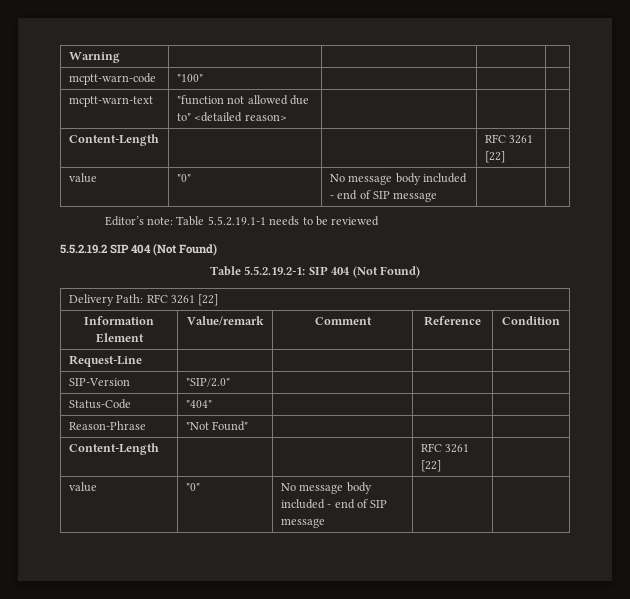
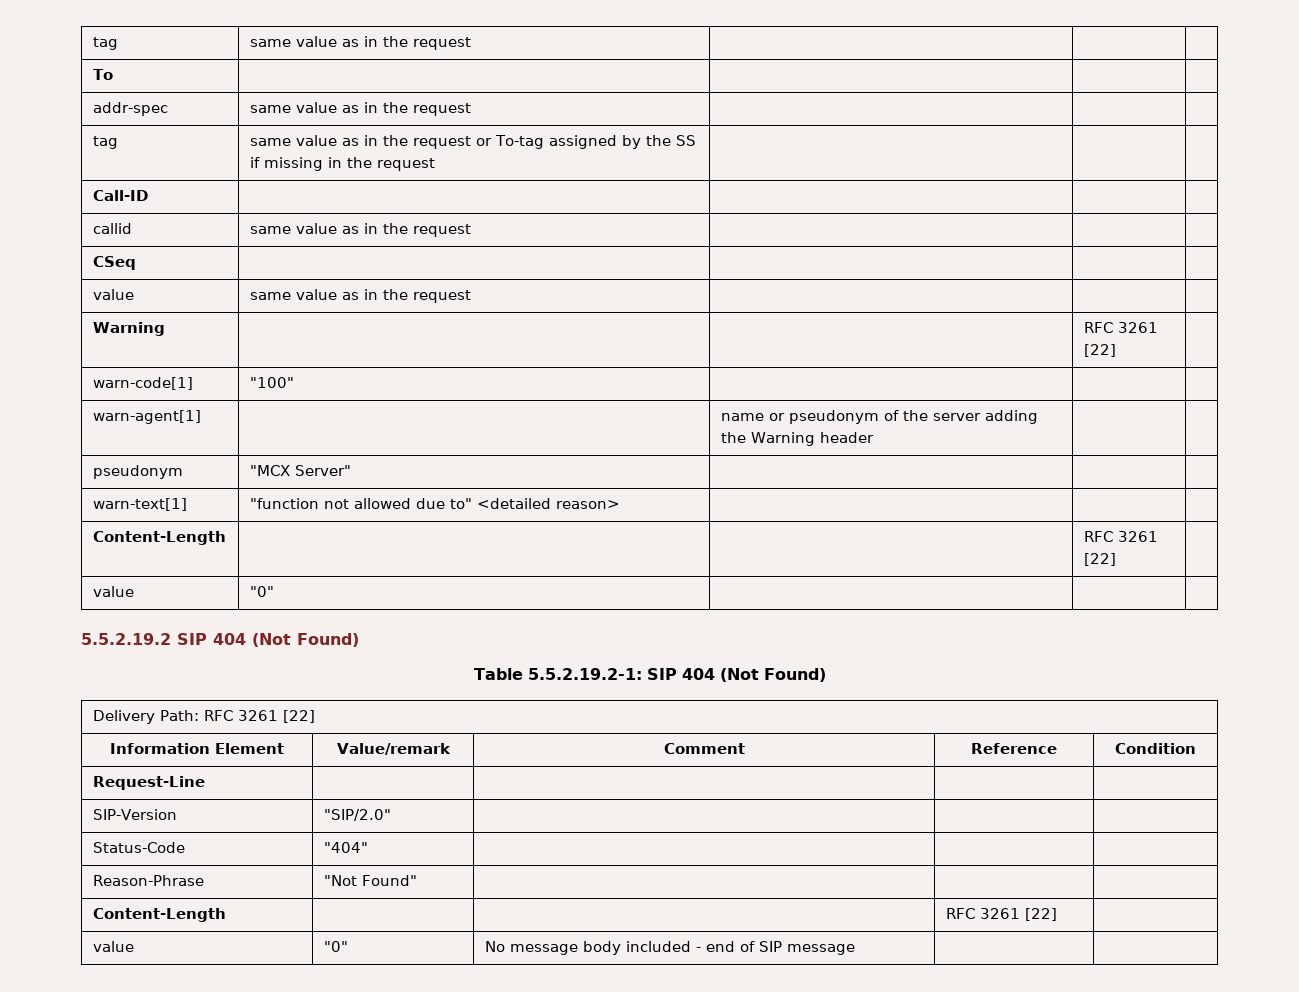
[68,52,120,63] [68,73,156,85] [176,74,203,82] [68,96,153,107] Warning | | | | // mcptt-warn-code | "100" | | | // mcptt-warn-text -> [92,37,118,50] [249,36,471,50] [92,69,113,80] [92,102,168,116] [249,102,471,116] [92,136,118,149] [249,135,696,149] [249,157,435,171] [92,190,148,201] [92,223,132,234] [249,223,471,237] [92,256,136,270] [92,289,134,300] [249,289,471,303] [92,322,165,336] [1083,322,1158,333] [1083,344,1116,357] [92,377,193,390] [249,377,294,388] [92,410,201,424] [720,410,1038,424] [720,432,874,446] [92,465,183,479] [249,465,351,476] [92,498,187,511] tag | same value as in the request | | | // To | | | | // addr-spec | same value as in the request | | | // tag | same value as in the request or To-tag assigned by the SS if missing in the request | | | // Call-ID | | | | // callid | same value as in the request | | | // CSeq | | | | // value | same value as in the request | | | // Warning | | | RFC 3261 [22] | // warn-code[1] | "100" | | | // warn-agent[1] | | name or pseudonym of the server adding the Warning header | | // pseudonym | "MCX Server" | | | // warn-text[1]
[329,173,467,185] [329,190,438,202] [104,216,380,226] No message body included - end of SIP message | | // Editor’s note: Table 5.5.2.19.1-1 needs to be reviewed -> (274, 591) | |

